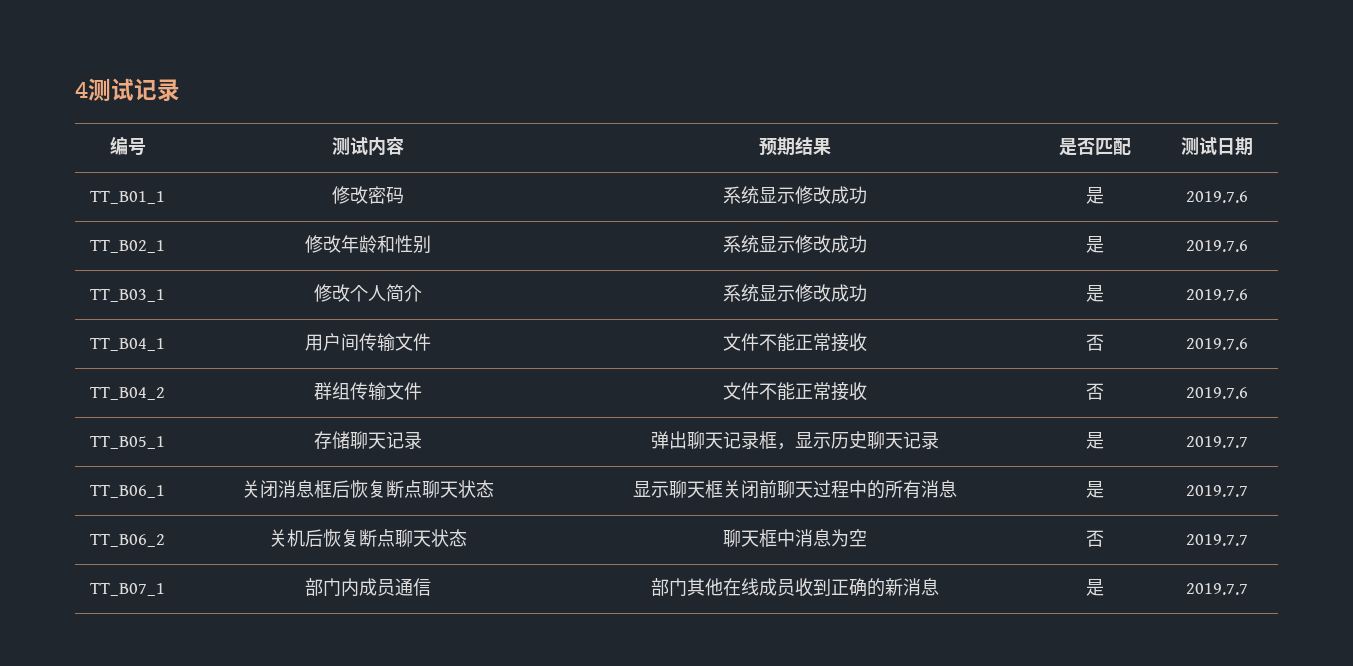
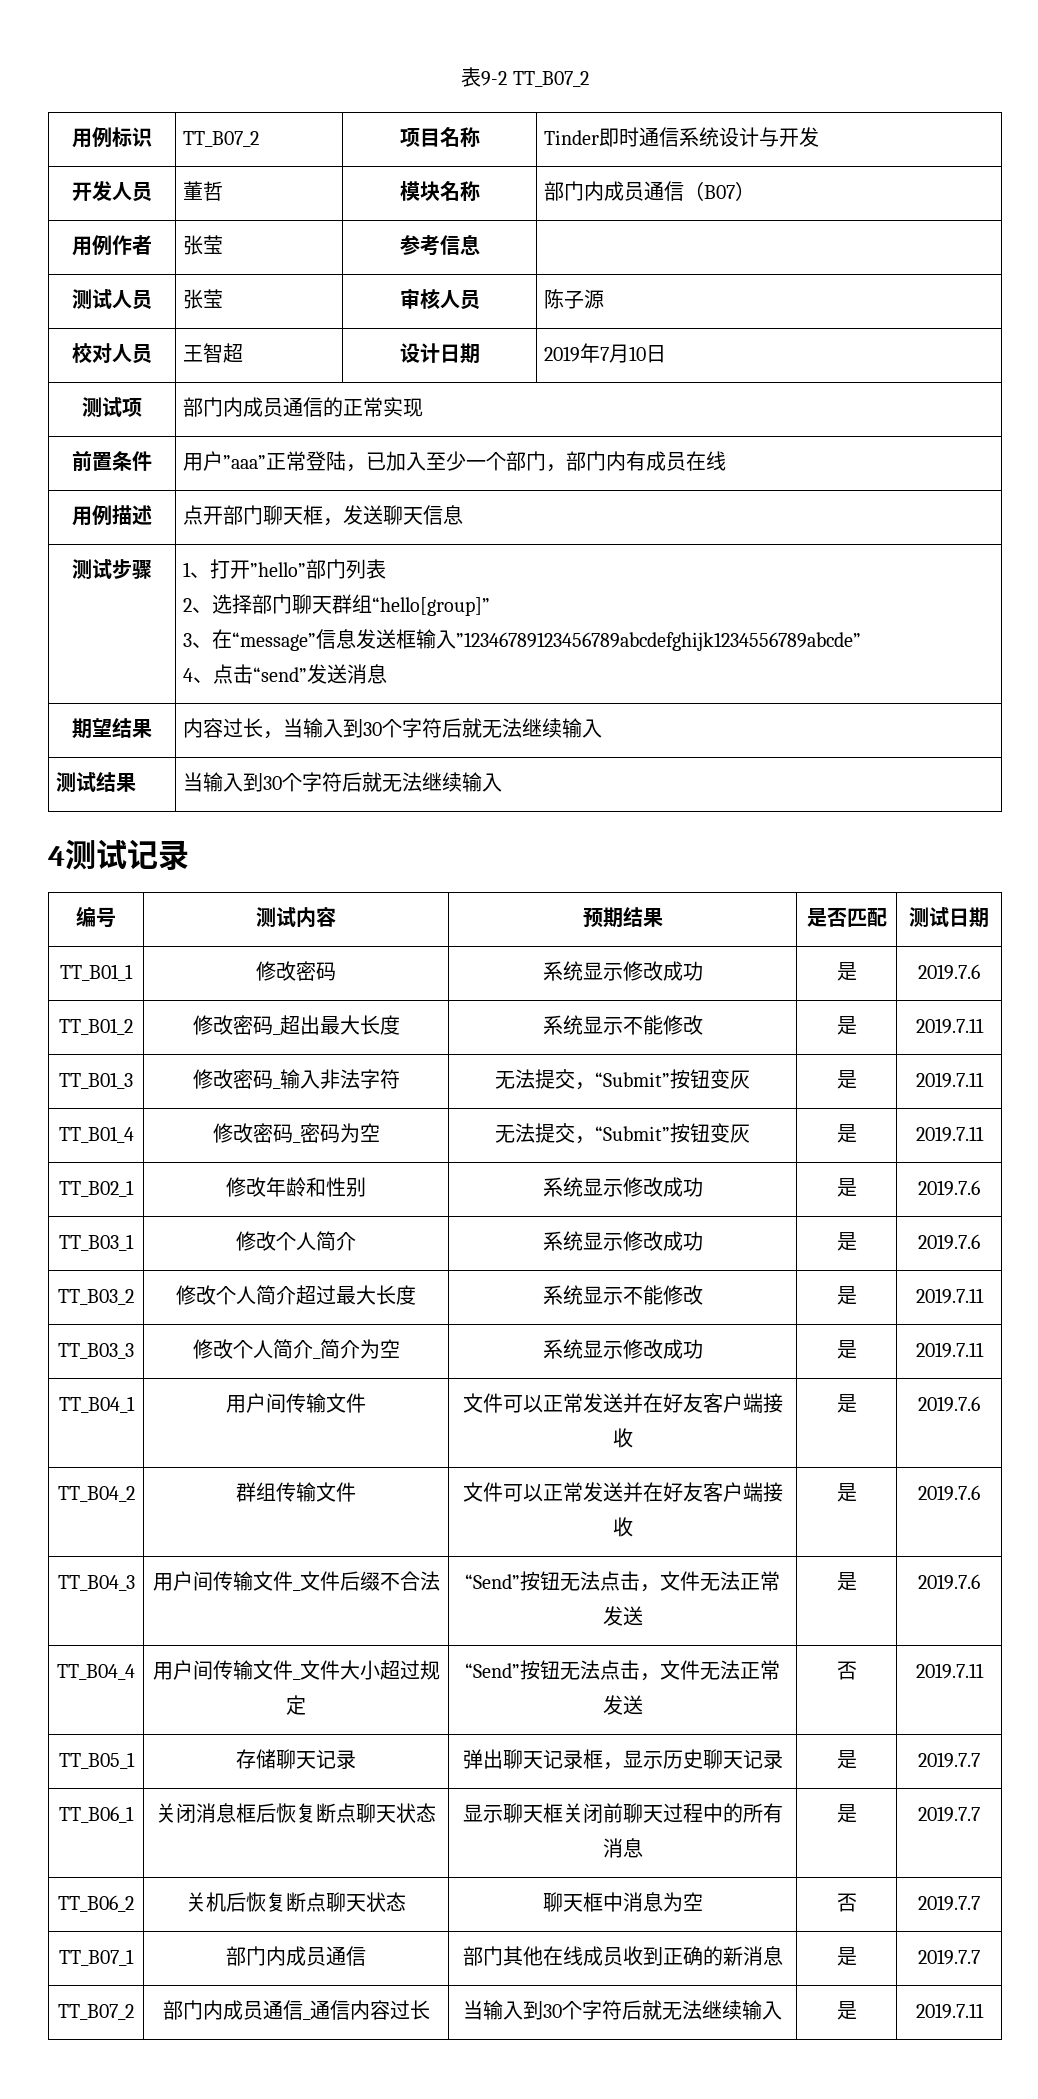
(75, 89) none -> [461,67,589,87] [72,127,152,148] [183,131,260,147] [399,127,480,148] [544,127,820,147] [72,181,152,202] [183,181,224,201] [399,181,480,202] [544,181,756,201] [72,235,152,256] [183,235,224,255] [399,234,480,256] [72,289,152,310] [183,289,224,309] [399,288,480,310] [544,289,605,309] [72,343,152,364] [183,343,244,363] [399,343,480,364] [544,343,667,363] [82,397,142,417] [183,397,424,417] [72,451,152,472] [183,451,727,472] [72,505,152,526] [183,505,464,526] [72,559,152,579] [183,559,387,579] [183,594,491,616] [183,629,862,651] [183,664,388,684] [72,718,152,739] [183,718,603,739] [56,772,137,792] [183,772,503,792] 表9-2 TT_B07_2 // 用例标识 | TT_B07_2 | 项目名称 | Tinder即时通信系统设计与开发 // 开发人员 | 董哲 | 模块名称 | 部门内成员通信（B07） // 用例作者 | 张莹 | 参考信息 | // 测试人员 | 张莹 | 审核人员 | 陈子源 // 校对人员 | 王智超 | 设计日期 | 2019年7月10日 // 测试项 | 部门内成员通信的正常实现 // 前置条件 | 用户”aaa”正常登陆，已加入至少一个部门，部门内有成员在线 // 用例描述 | 点开部门聊天框，发送聊天信息 // 测试步骤 | 1、打开”hello”部门列表 // 2、选择部门聊天群组“hello[group]” // 3、在“message”信息发送框输入”12346789123456789abcdefghijk1234556789abcde” // 4、点击“send”发送消息 // 期望结果 | 内容过长，当输入到30个字符后就无法继续输入 // 测试结果 | 当输入到30个字符后就无法继续输入 //
(1248, 197) none -> [59,1018,133,1035] [192,1015,400,1035] [542,1015,703,1035] [836,1016,857,1035] [915,1018,984,1034] [59,1072,133,1089] [192,1069,400,1089] [495,1069,750,1090] [836,1070,857,1089] [915,1072,984,1088] [58,1126,134,1143] [212,1123,380,1143] [495,1123,750,1144] [836,1124,857,1143] [915,1126,984,1142] // TT_B01_2 | 修改密码_超出最大长度 | 系统显示不能修改 | 是 | 2019.7.11 // TT_B01_3 | 修改密码_输入非法字符 | 无法提交，“Submit”按钮变灰 | 是 | 2019.7.11 // TT_B01_4 | 修改密码_密码为空 | 无法提交，“Submit”按钮变灰 | 是 | 2019.7.11
(1248, 295) none -> [58,1289,134,1305] [176,1285,417,1305] [542,1285,703,1305] [836,1286,857,1305] [915,1288,984,1304] [58,1343,134,1359] [192,1339,400,1359] [542,1339,703,1359] [836,1340,857,1359] [915,1342,984,1358] // TT_B03_2 | 修改个人简介超过最大长度 | 系统显示不能修改 | 是 | 2019.7.11 // TT_B03_3 | 修改个人简介_简介为空 | 系统显示修改成功 | 是 | 2019.7.11
[759,333,867,352] [1086,334,1104,351] 不能正常接收 | 否 -> [502,1393,783,1413] [612,1428,633,1448] [836,1394,857,1413] 可以正常发送并在好友客户端接收 | 是
[759,382,867,401] [1086,383,1104,400] [1185,387,1248,399] 不能正常接收 | 否 | 2019.7.6 -> [502,1482,783,1502] [612,1517,633,1537] [836,1483,857,1502] [918,1485,980,1501] [57,1575,135,1591] [152,1571,440,1591] [465,1571,780,1592] [602,1606,643,1626] [836,1572,857,1591] [918,1574,980,1590] [57,1664,135,1680] [152,1660,440,1680] [286,1695,306,1715] [465,1660,780,1681] [602,1695,643,1715] [836,1661,857,1680] [915,1663,984,1679] 可以正常发送并在好友客户端接收 | 是 | 2019.7.6 // TT_B04_3 | 用户间传输文件_文件后缀不合法 | “Send”按钮无法点击，文件无法正常发送 | 是 | 2019.7.6 // TT_B04_4 | 用户间传输文件_文件大小超过规定 | “Send”按钮无法点击，文件无法正常发送 | 否 | 2019.7.11
(1248, 589) none -> [58,2004,134,2020] [162,2000,430,2020] [463,2000,782,2020] [836,2001,857,2020] [915,2003,984,2019] // TT_B07_2 | 部门内成员通信_通信内容过长 | 当输入到30个字符后就无法继续输入 | 是 | 2019.7.11

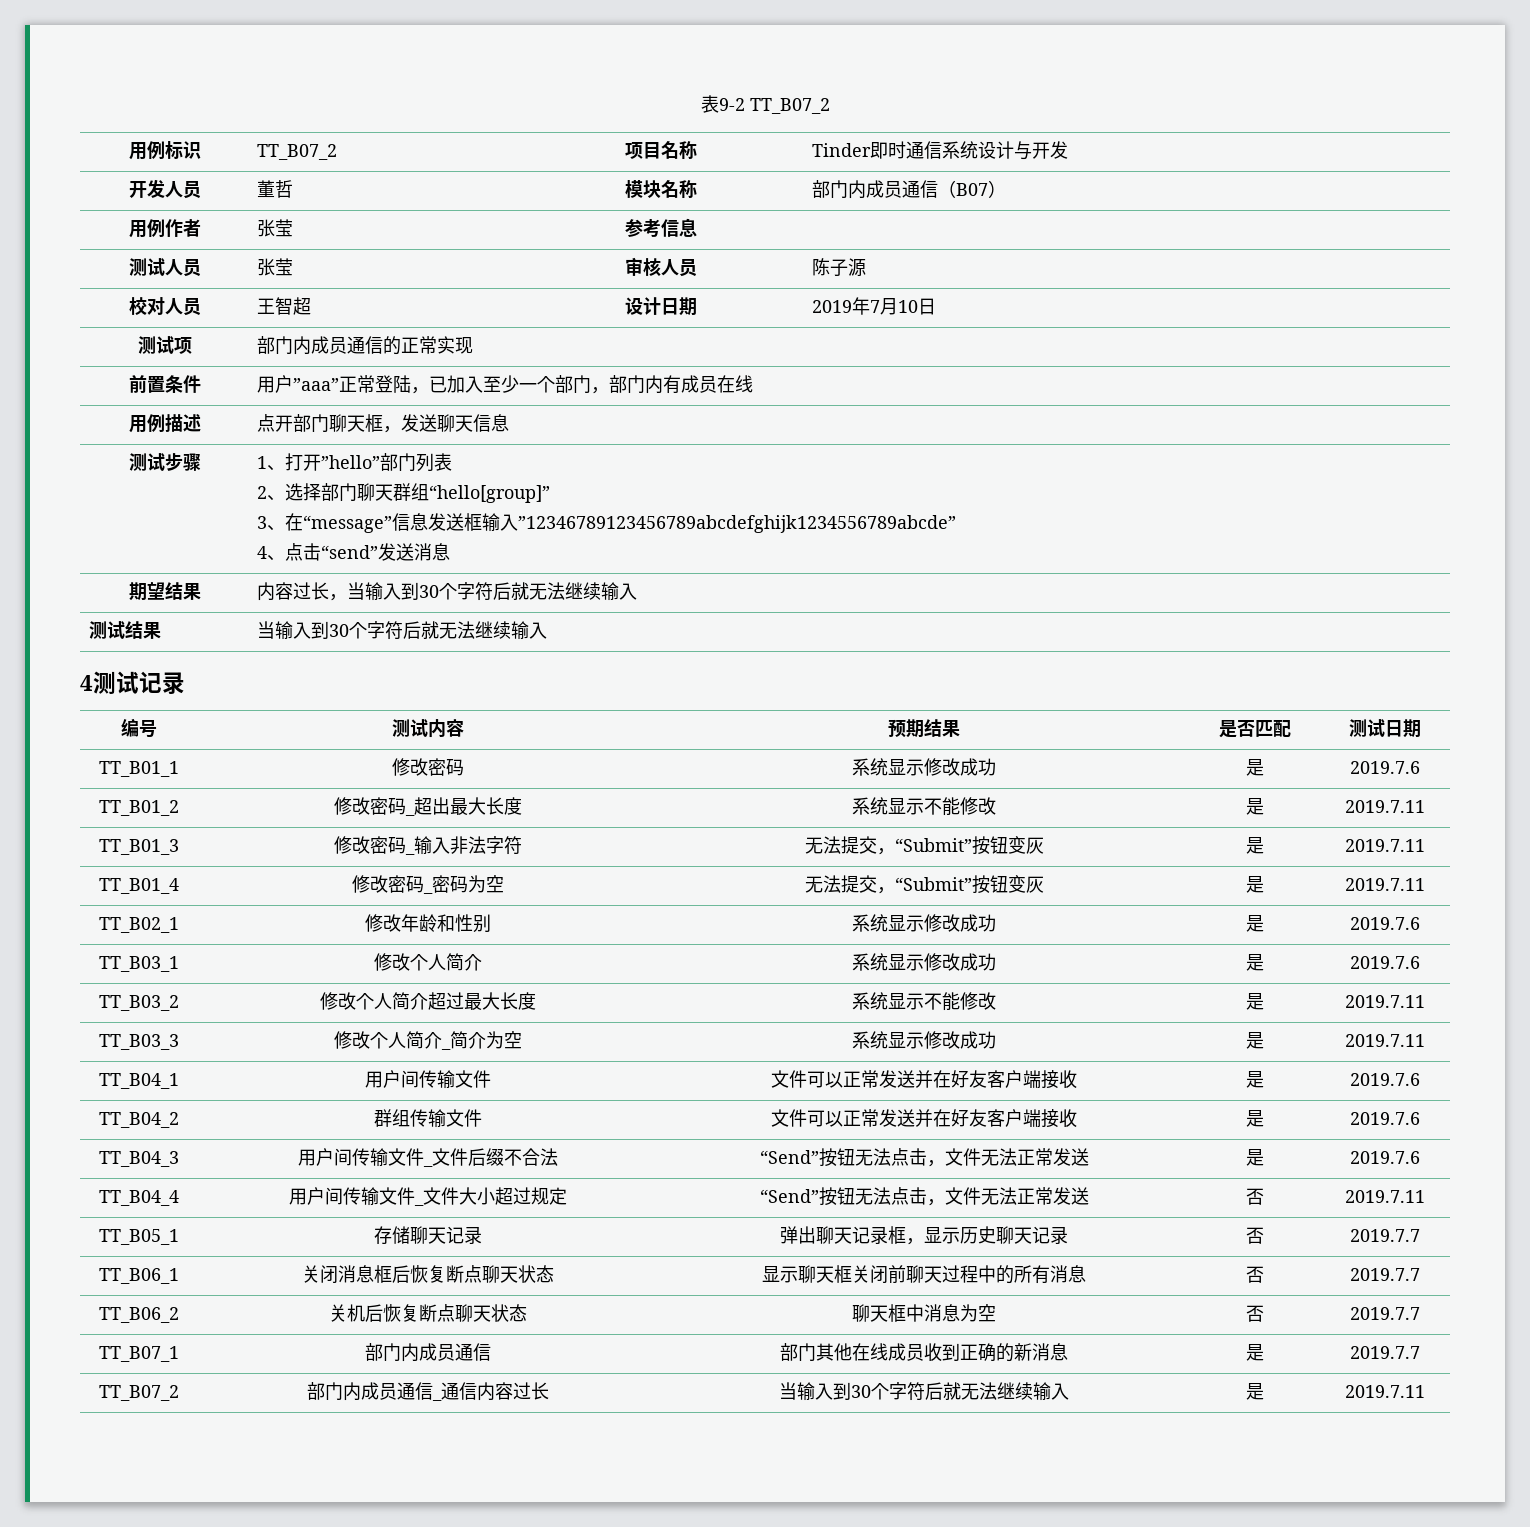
[836,1750,857,1769] 是 -> [1245,1227,1264,1244] 否
[836,1804,857,1823] 是 -> [1245,1266,1264,1283] 否

